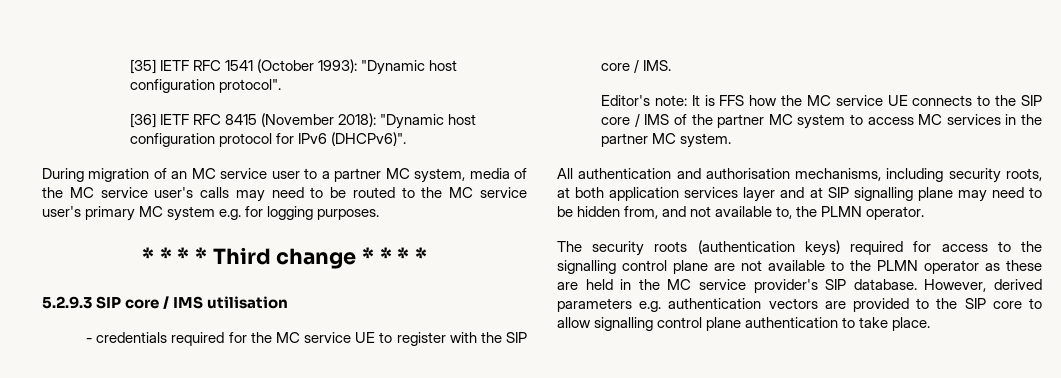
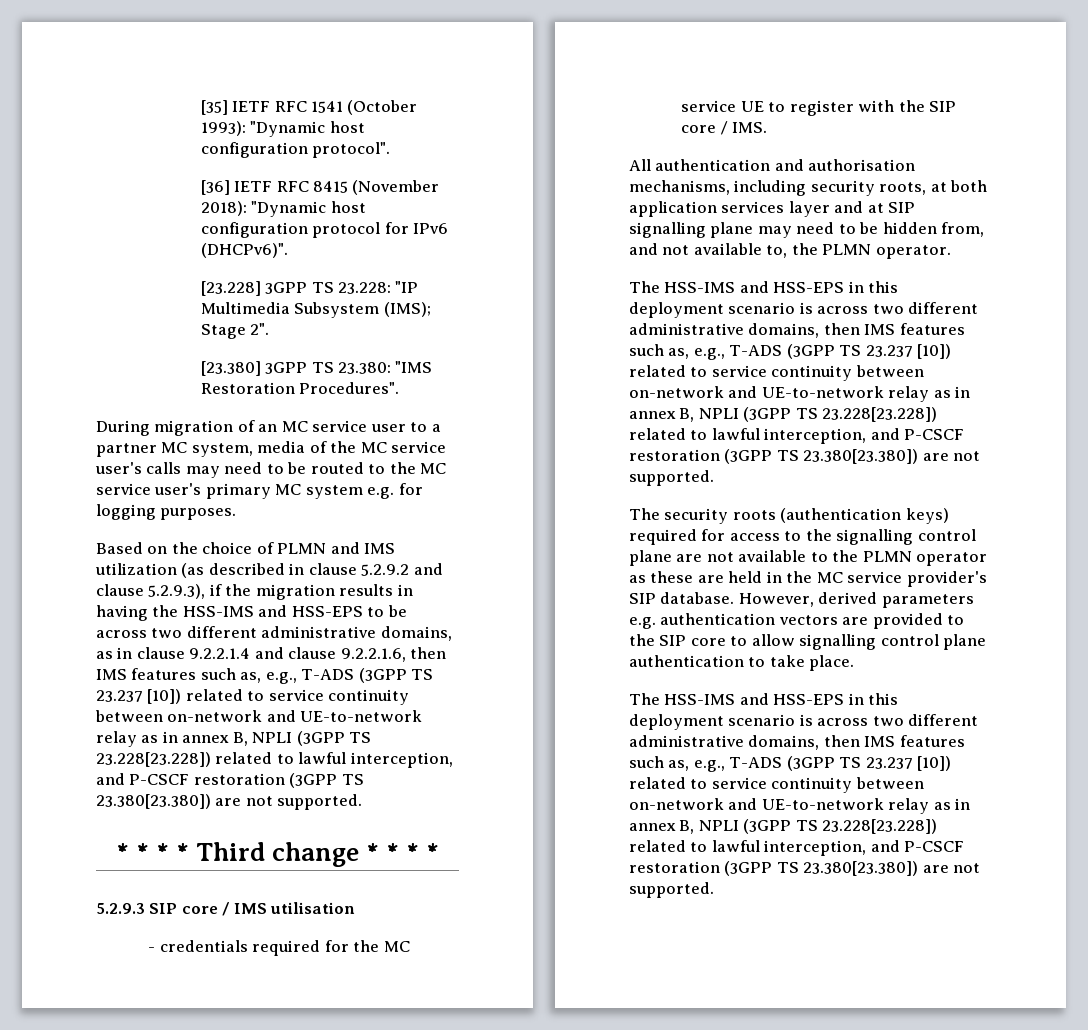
(407, 139) none -> [200,281,419,296] [200,302,431,318] [200,323,270,339] [200,361,433,376] [200,382,400,394] // [23.228] 3GPP TS 23.228: "IP Multimedia Subsystem (IMS); Stage 2". // [23.380] 3GPP TS 23.380: "IMS Restoration Procedures".
(380, 214) none -> [96,542,396,554] [95,563,443,578] [96,584,413,600] [96,605,407,621] [96,626,452,641] [96,647,447,662] [96,668,434,684] [96,689,410,705] [95,710,423,722] [96,731,372,747] [96,752,453,768] [96,773,364,788] [96,794,363,810] // Based on the choice of PLMN and IMS utilization (as described in clause 5.2.9.2 and clause 5.2.9.3), if the migration results in having the HSS-IMS and HSS-EPS to be across two different administrative domains, as in clause 9.2.2.1.4 and clause 9.2.2.1.6, then IMS features such as, e.g., T-ADS (3GPP TS 23.237 [10]) related to service continuity between on-network and UE-to-network relay as in annex B, NPLI (3GPP TS 23.228[23.228]) related to lawful interception, and P-CSCF restoration (3GPP TS 23.380[23.380]) are not supported.
[601,95,1042,106] [601,113,1042,129] [601,133,732,148] // Editor's note: It is FFS how the MC service UE connects to the SIP core / IMS of the partner MC system to access MC services in the partner MC system. -> (768, 127) none
(925, 213) none -> [629,281,899,293] [629,302,979,318] [629,323,965,338] [629,344,952,360] [629,365,924,381] [629,386,971,402] [629,407,938,422] [629,428,965,444] [629,449,981,464] [629,470,714,486] // The HSS-IMS and HSS-EPS in this deployment scenario is across two different administrative domains, then IMS features such as, e.g., T-ADS (3GPP TS 23.237 [10]) related to service continuity between on-network and UE-to-network relay as in annex B, NPLI (3GPP TS 23.228[23.228]) related to lawful interception, and P-CSCF restoration (3GPP TS 23.380[23.380]) are not supported.
(931, 324) none -> [629,693,899,705] [629,714,979,730] [629,735,965,750] [629,756,952,772] [629,777,924,793] [629,798,971,814] [629,819,938,834] [629,840,965,856] [629,861,981,876] [629,882,714,898] // The HSS-IMS and HSS-EPS in this deployment scenario is across two different administrative domains, then IMS features such as, e.g., T-ADS (3GPP TS 23.237 [10]) related to service continuity between on-network and UE-to-network relay as in annex B, NPLI (3GPP TS 23.228[23.228]) related to lawful interception, and P-CSCF restoration (3GPP TS 23.380[23.380]) are not supported.

